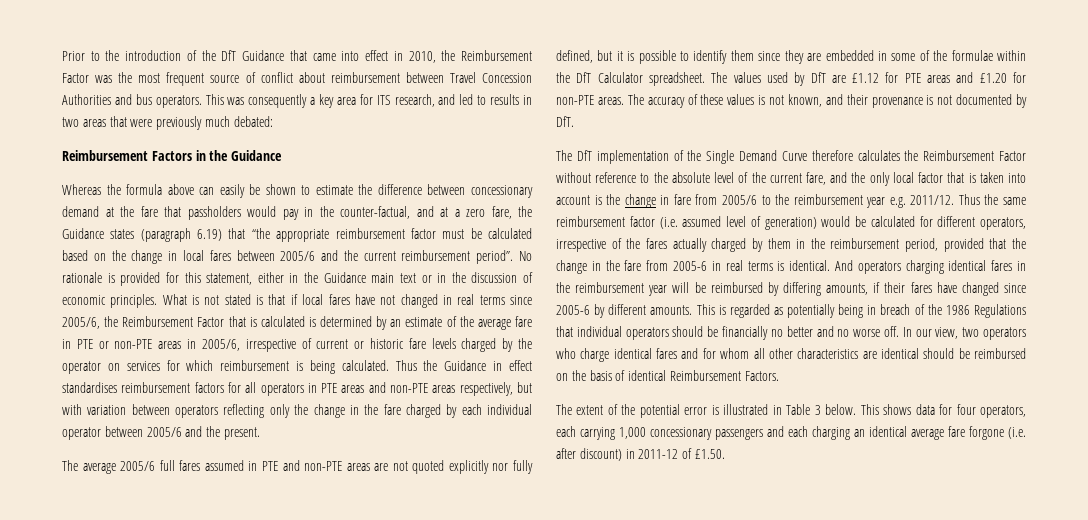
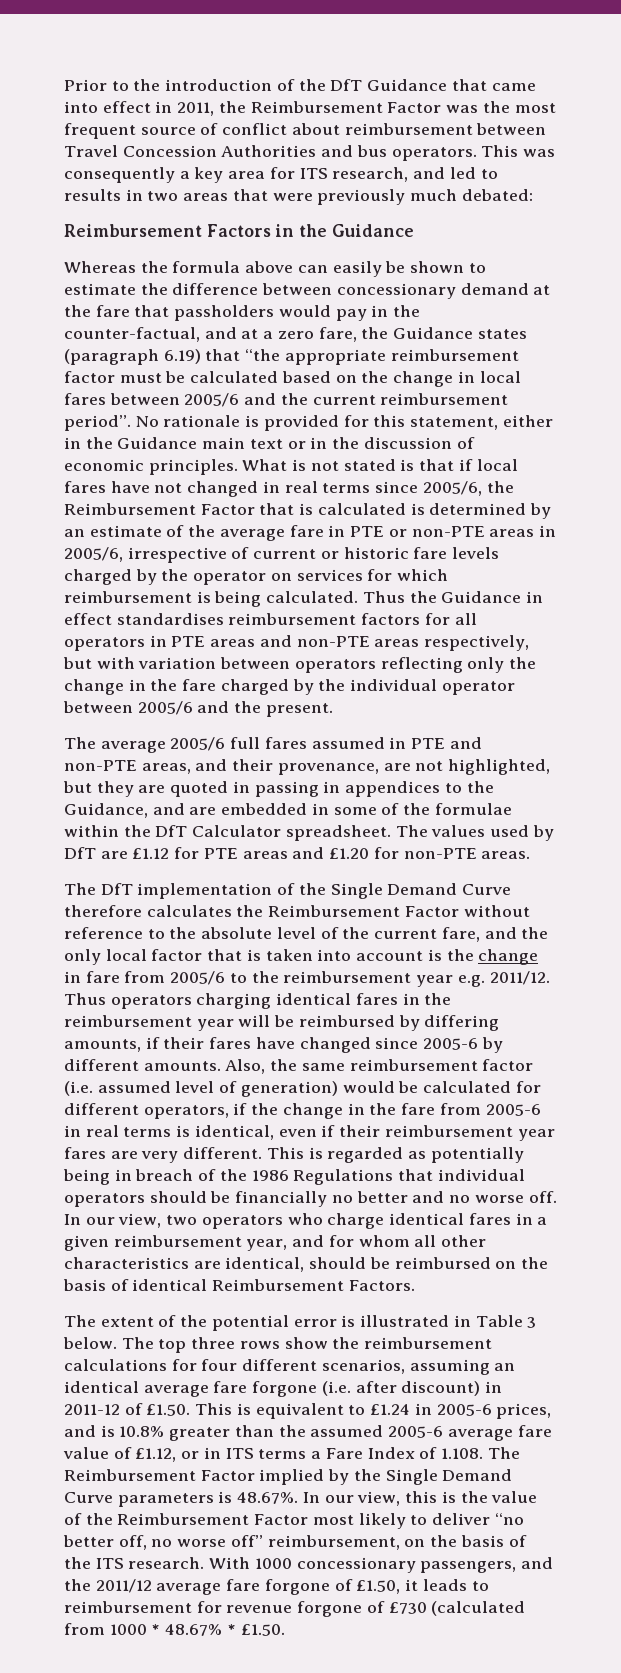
[408,51,436,63] 2010, -> [177,102,215,116] 2011,
[461,404,482,415] each -> [318,679,346,691] the
[346,460,533,474] [556,50,804,64] areas are not quoted explicitly nor fully defined, but it is possible to identify them since they -> [141,759,551,775] [63,781,494,797] [64,803,185,818] areas, and their provenance, are not highlighted, but they are quoted in passing in appendices to the Guidance, and
[627,94,1027,108] [556,116,574,127] The accuracy of these values is not known, and their provenance is not documented by DfT. -> (531, 855) none
[984,194,1026,205] [556,216,1026,230] [556,238,1026,252] [556,260,853,274] the same reimbursement factor (i.e. assumed level of generation) would be calculated for different operators, irrespective of the fares actually charged by them in the reimbursement period, provided that the change in the fare from 2005-6 in real terms is identical. And -> (106, 999) none
(693, 310) none -> [225,1059,534,1074] [64,1081,541,1097] [64,1103,541,1119] [64,1125,555,1141] [64,1147,263,1163] Also, the same reimbursement factor (i.e. assumed level of generation) would be calculated for different operators, if the change in the fare from 2005-6 in real terms is identical, even if their reimbursement year fares are very different.
(678, 353) none -> [515,1213,548,1225] [64,1235,288,1251] in a given reimbursement year,
[880,348,919,359] identical -> [225,1257,305,1272] identical,
[860,404,1026,418] [556,426,850,440] This shows data for four operators, each carrying 1,000 concessionary passengers and each charging -> [121,1337,493,1353] [64,1359,490,1375] The top three rows show the reimbursement calculations for four different scenarios, assuming
(725, 454) none -> [195,1403,552,1419] [64,1425,552,1441] [63,1447,520,1462] [64,1469,513,1485] [64,1491,538,1507] [64,1513,524,1529] [63,1535,527,1550] [64,1557,554,1573] [64,1579,489,1595] [64,1601,526,1617] [64,1623,285,1636] This is equivalent to £1.24 in 2005-6 prices, and is 10.8% greater than the assumed 2005-6 average fare value of £1.12, or in ITS terms a Fare Index of 1.108. The Reimbursement Factor implied by the Single Demand Curve parameters is 48.67%. In our view, this is the value of the Reimbursement Factor most likely to deliver “no better off, no worse off” reimbursement, on the basis of the ITS research. With 1000 concessionary passengers, and the 2011/12 average fare forgone of £1.50, it leads to reimbursement for revenue forgone of £730 (calculated from 1000 * 48.67% * £1.50.

